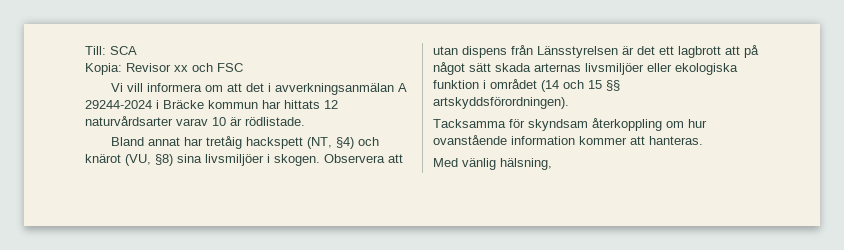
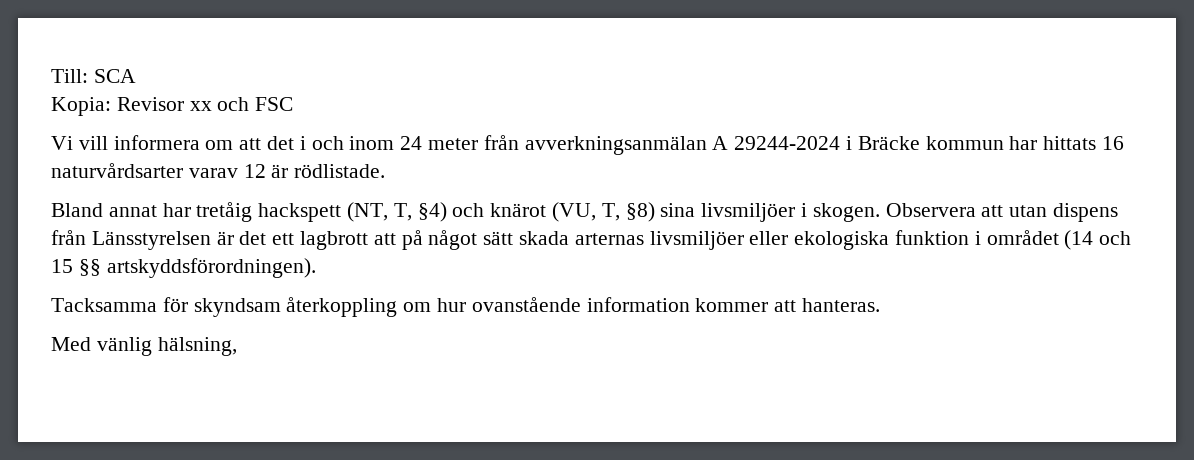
(272, 87) none -> [311,135,519,150] och inom 24 meter från
[324,100,338,109] 12 -> [1102,136,1125,150] 16
[212,117,226,126] 10 -> [243,164,266,178] 12
(333, 143) none -> [393,203,412,221] T,
(151, 160) none -> [601,203,620,221] T,

